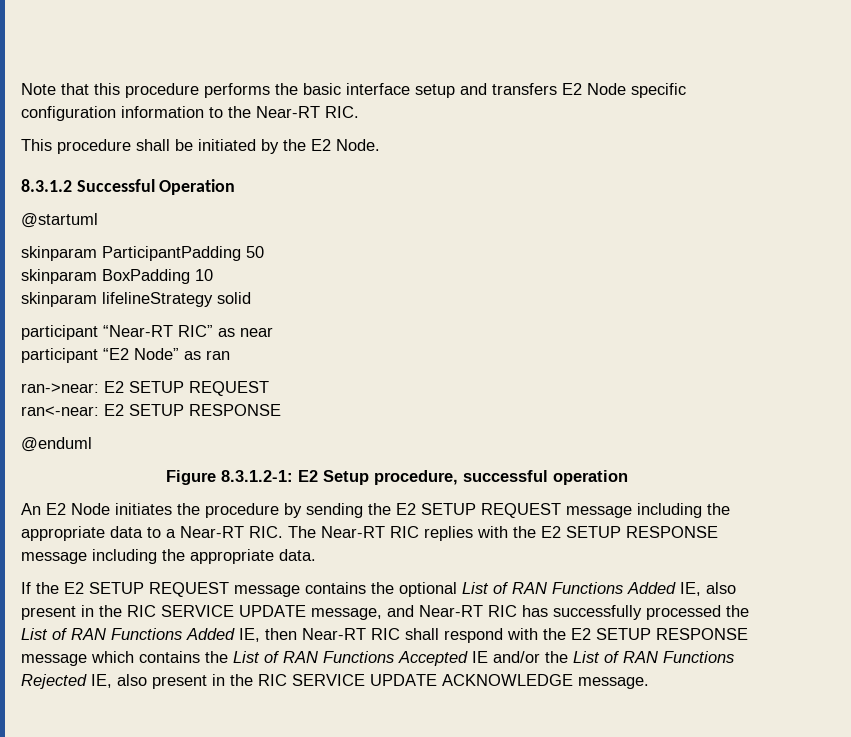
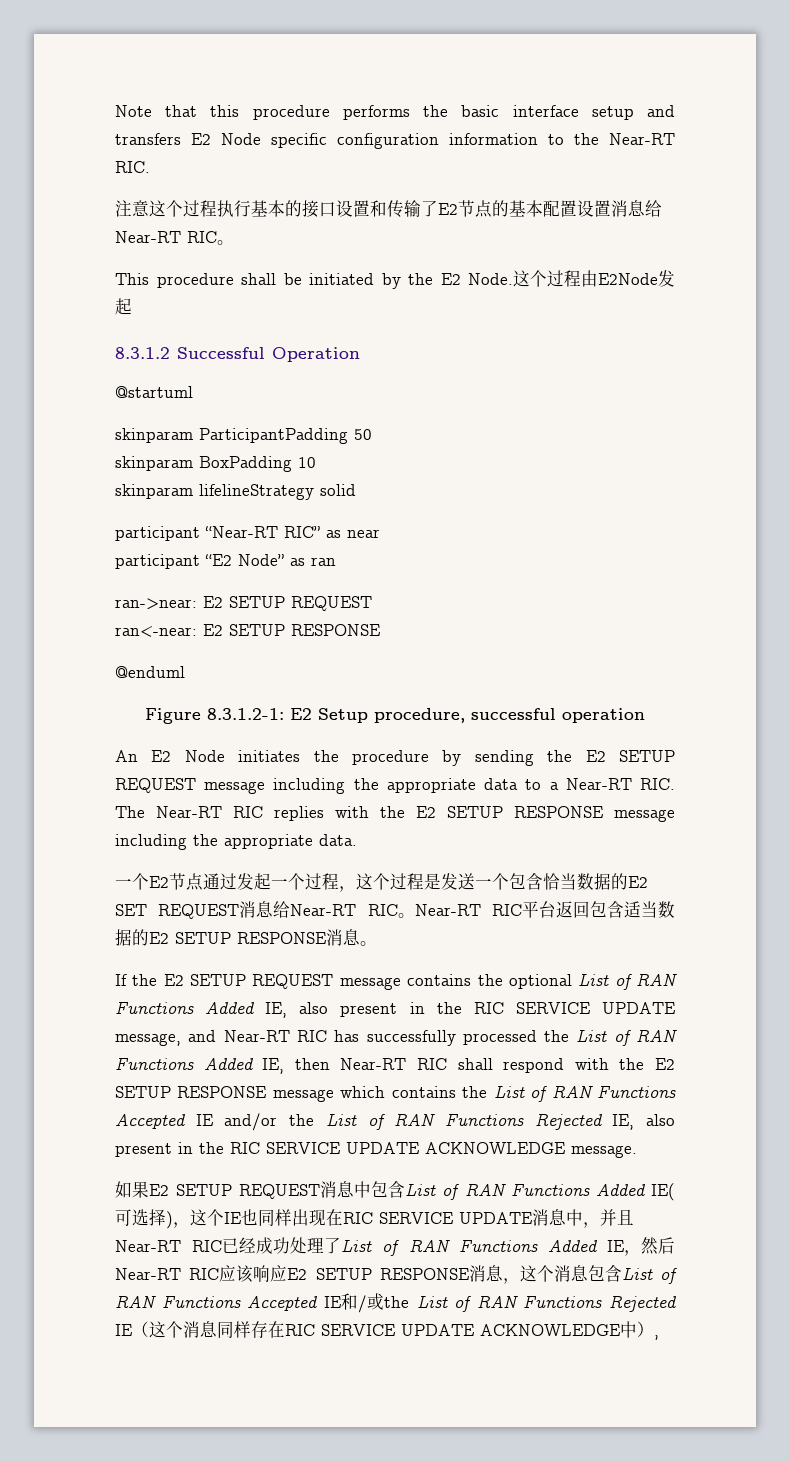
(359, 112) none -> [115,200,662,218] [115,231,234,245] // 注意这个过程执行基本的接口设置和传输了E2节点的基本配置设置消息给Near-RT RIC。
(380, 145) none -> [513,270,675,287] [115,298,132,315] 这个过程由E2Node发起
(316, 555) none -> [115,873,648,892] [115,901,675,919] [115,929,377,946] // 一个E2节点通过发起一个过程，这个过程是发送一个包含恰当数据的E2 SET REQUEST消息给Near-RT RIC。Near-RT RIC平台返回包含适当数据的E2 SETUP RESPONSE消息。
(649, 683) none -> [115,1181,675,1201] [115,1209,634,1229] [115,1237,676,1256] [115,1265,678,1284] [115,1293,677,1313] [115,1321,659,1340] // 如果E2 SETUP REQUEST消息中包含List of RAN Functions Added IE(可选择)，这个IE也同样出现在RIC SERVICE UPDATE消息中，并且Near-RT RIC已经成功处理了List of RAN Functions Added IE，然后Near-RT RIC应该响应E2 SETUP RESPONSE消息，这个消息包含List of RAN Functions Accepted IE和/或the List of RAN Functions Rejected IE（这个消息同样存在RIC SERVICE UPDATE ACKNOWLEDGE中）,

